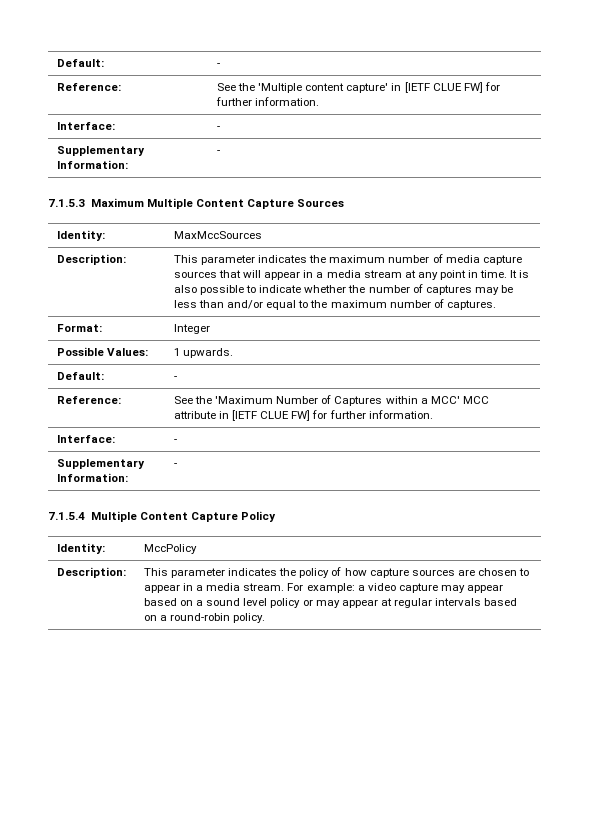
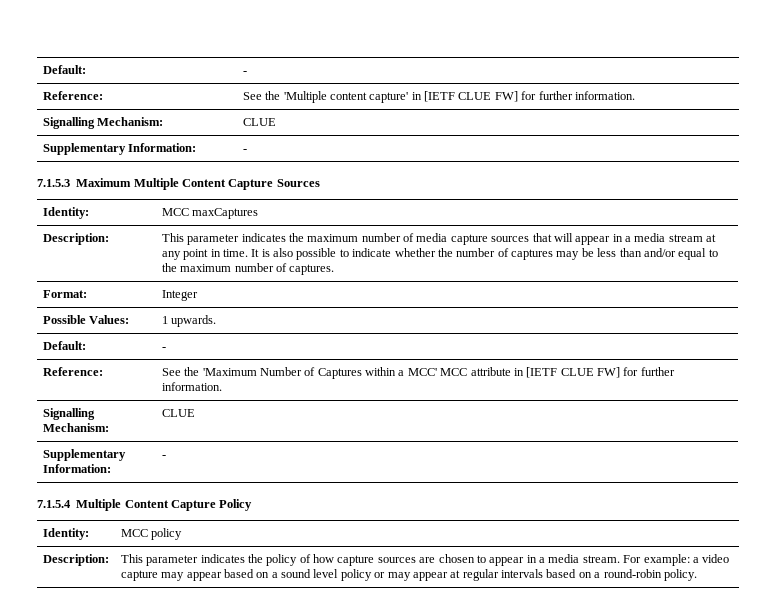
[56,122,115,130] [216,126,220,130] Interface: | - -> [42,117,164,129] [242,118,276,126] Signalling Mechanism: | CLUE
[173,231,262,239] MaxMccSources -> [161,208,259,219] MCC maxCaptures
[56,435,115,443] [173,439,177,443] Interface: | - -> [42,408,95,420] [42,423,109,432] [161,409,195,417] Signalling Mechanism: | CLUE
[143,544,197,554] MccPolicy -> [120,528,183,540] MCC policy

